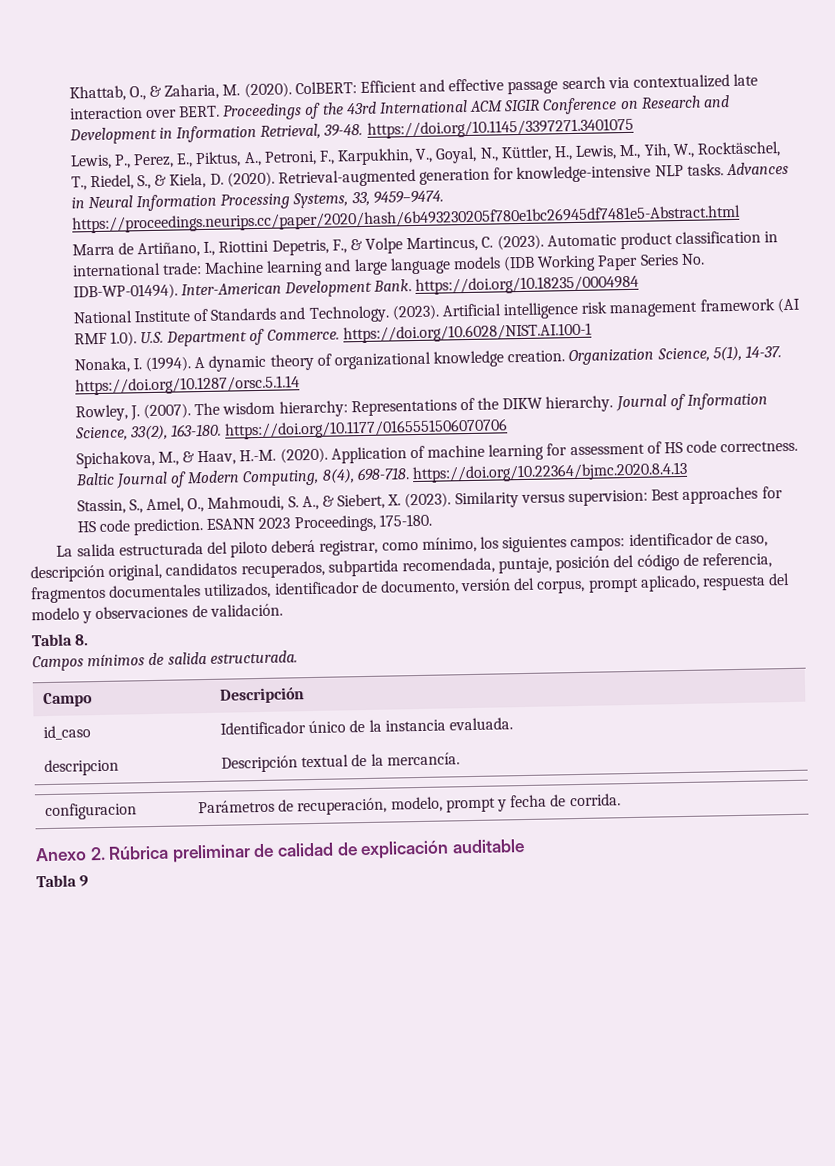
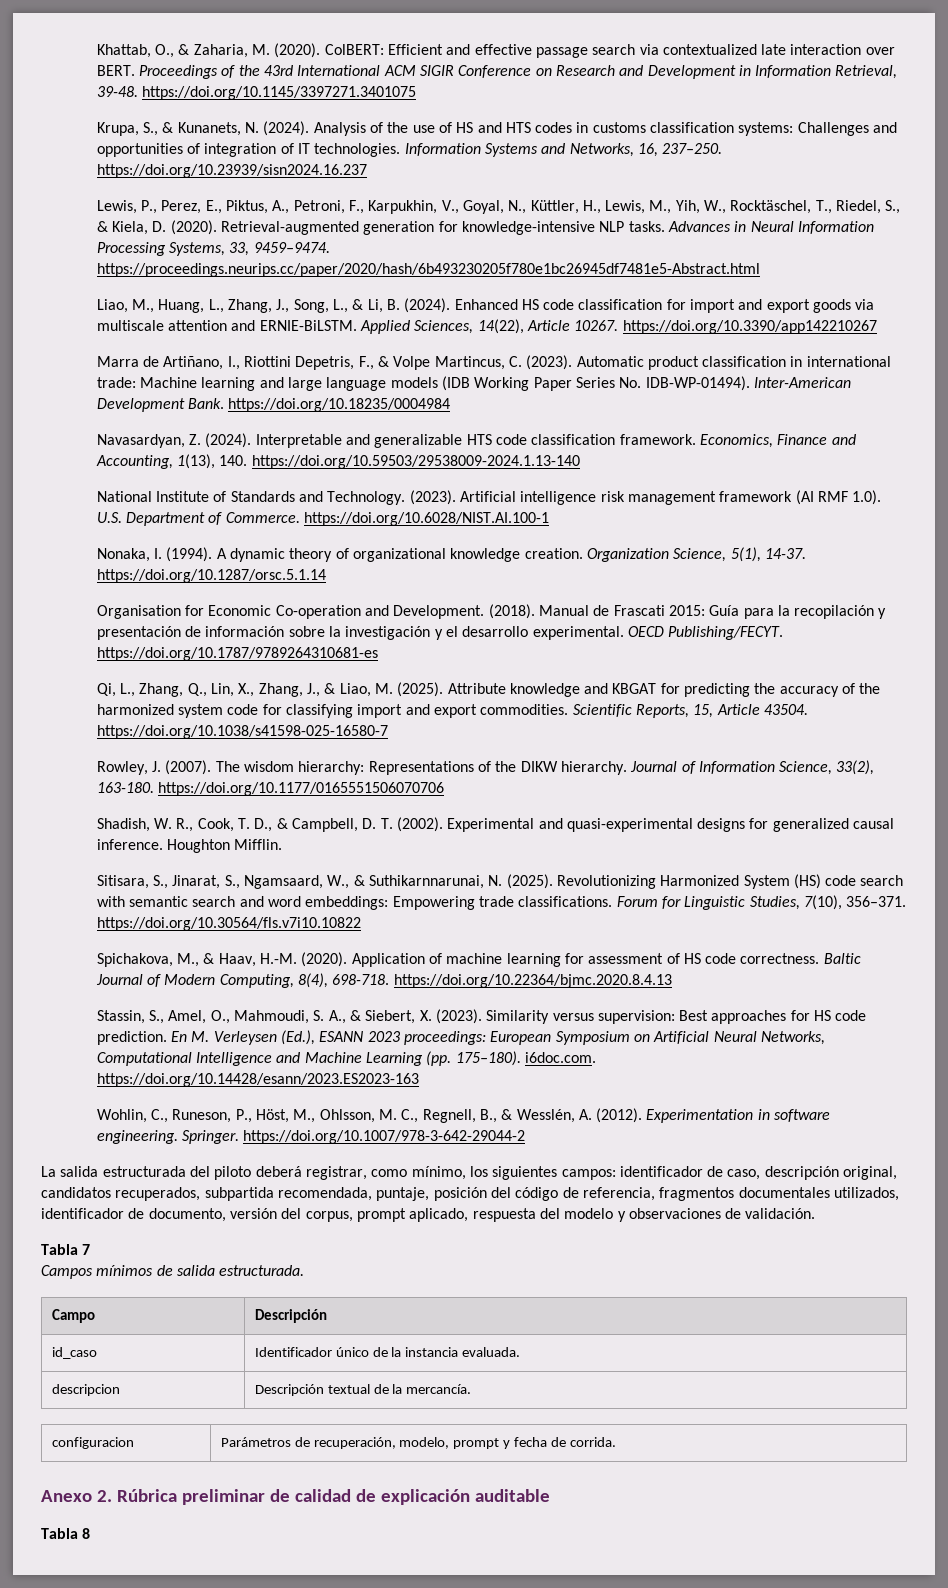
(634, 128) none -> [96,121,898,136] [96,143,723,157] [96,164,367,178] // Krupa, S., & Kunanets, N. (2024). Analysis of the use of HS and HTS codes in customs classification systems: Challenges and opportunities of integration of IT technologies. Information Systems and Networks, 16, 237–250. https://doi.org/10.23939/sisn2024.16.237
(741, 219) none -> [96,298,875,313] [96,319,877,334] // Liao, M., Huang, L., Zhang, J., Song, L., & Li, B. (2024). Enhanced HS code classification for import and export goods via multiscale attention and ERNIE-BiLSTM. Applied Sciences, 14(22), Article 10267. https://doi.org/10.3390/app142210267
(640, 284) none -> [96,433,856,448] [95,454,580,469] // Navasardyan, Z. (2024). Interpretable and generalizable HTS code classification framework. Economics, Finance and Accounting, 1(13), 140. https://doi.org/10.59503/29538009-2024.1.13-140
(300, 385) none -> [96,604,887,619] [96,626,784,640] [96,647,378,661] [96,682,881,697] [96,704,808,718] [96,725,388,739] // Organisation for Economic Co-operation and Development. (2018). Manual de Frascati 2015: Guía para la recopilación y presentación de información sobre la investigación y el desarrollo experimental. OECD Publishing/FECYT. https://doi.org/10.1787/9789264310681-es // Qi, L., Zhang, Q., Lin, X., Zhang, J., & Liao, M. (2025). Attribute knowledge and KBGAT for predicting the accuracy of the harmonized system code for classifying import and export commodities. Scientific Reports, 15, Article 43504. https://doi.org/10.1038/s41598-025-16580-7
(509, 429) none -> [96,817,895,832] [96,839,283,853] [96,874,904,889] [96,895,907,910] [96,917,361,931] // Shadish, W. R., Cook, T. D., & Campbell, D. T. (2002). Experimental and quasi-experimental designs for generalized causal inference. Houghton Mifflin. // Sitisara, S., Jinarat, S., Ngamsaard, W., & Suthikarnnarunai, N. (2025). Revolutionizing Harmonized System (HS) code search with semantic search and word embeddings: Empowering trade classifications. Forum for Linguistic Studies, 7(10), 356–371. https://doi.org/10.30564/fls.v7i10.10822
[206,513,432,533] ESANN 2023 Proceedings, 175-180. -> [170,1030,825,1045] [96,1051,596,1066] [96,1073,419,1087] [96,1108,831,1123] [96,1130,526,1144] En M. Verleysen (Ed.), ESANN 2023 proceedings: European Symposium on Artificial Neural Networks, Computational Intelligence and Machine Learning (pp. 175–180). i6doc.com. https://doi.org/10.14428/esann/2023.ES2023-163 // Wohlin, C., Runeson, P., Höst, M., Ohlsson, M. C., Regnell, B., & Wesslén, A. (2012). Experimentation in software engineering. Springer. https://doi.org/10.1007/978-3-642-29044-2
[74,634,90,646] 8. -> [82,1244,91,1255] 7
[79,875,90,887] 9 -> [82,1528,91,1539] 8

